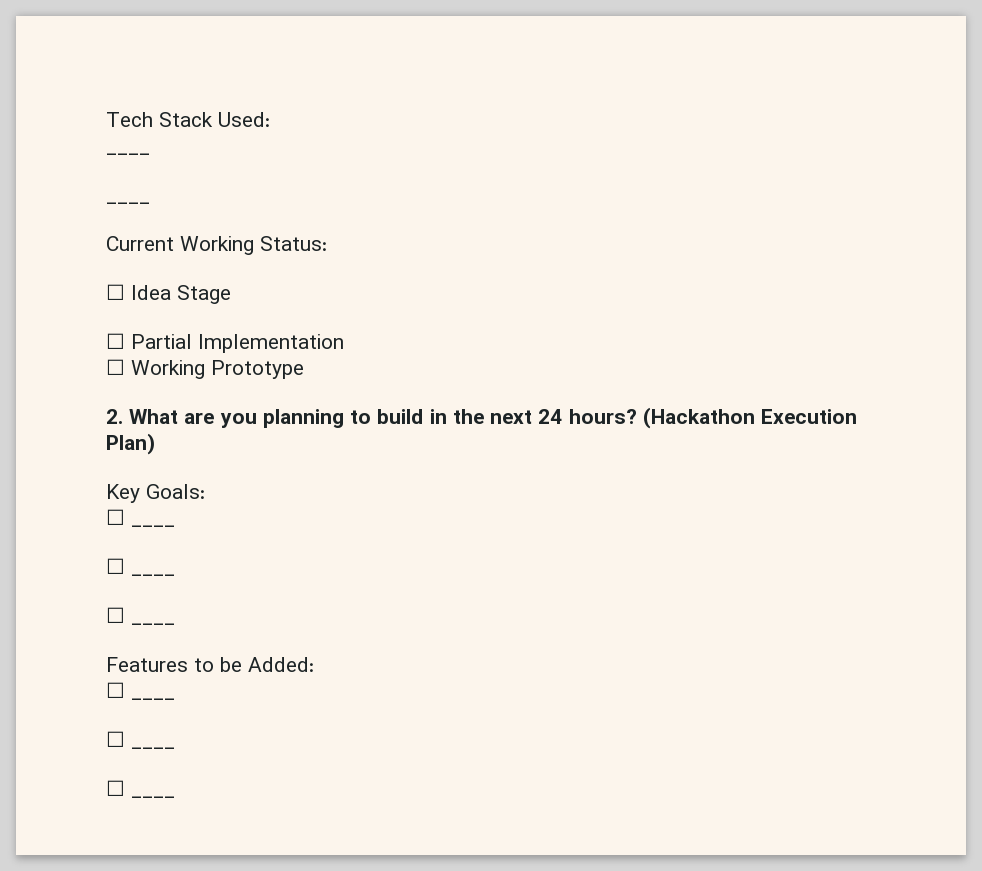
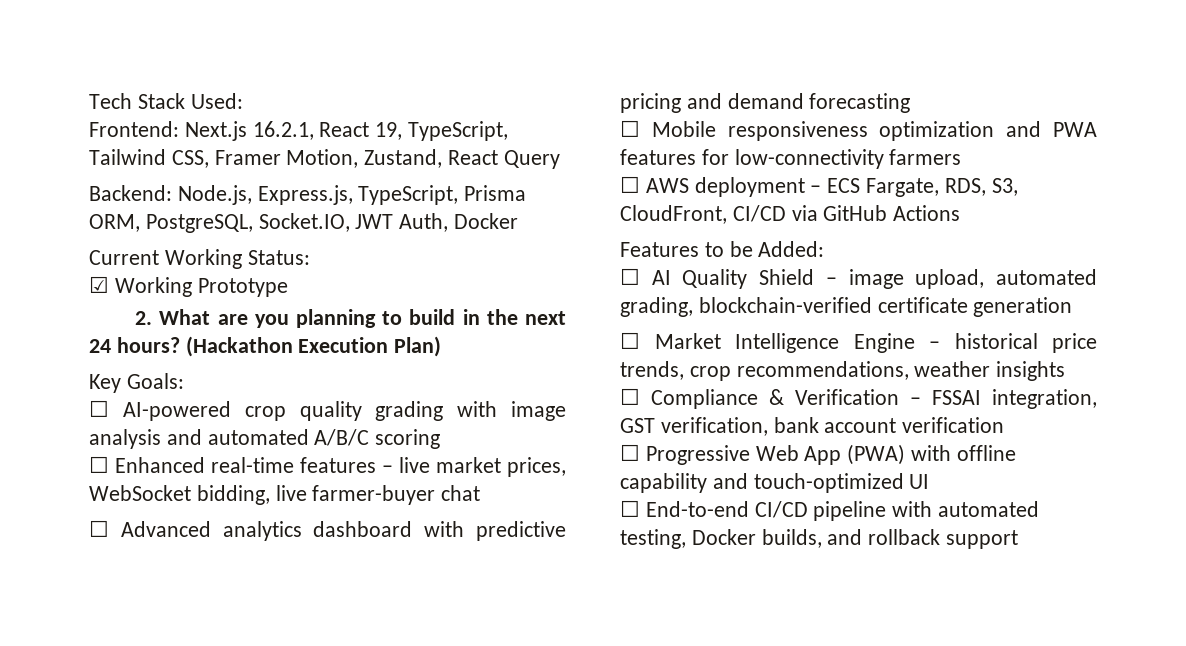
[106,153,150,155] [106,202,150,204] [106,236,327,255] [106,284,231,304] [106,333,344,353] [106,359,125,375] ____ // ____ // Current Working Status: // ☐ Idea Stage // ☐ Partial Implementation // ☐ -> [89,121,509,141] [89,149,560,169] [89,185,527,205] [89,213,519,233] [89,249,310,269] [89,276,109,293] Frontend: Next.js 16.2.1, React 19, TypeScript, Tailwind CSS, Framer Motion, Zustand, React Query // Backend: Node.js, Express.js, TypeScript, Prisma ORM, PostgreSQL, Socket.IO, JWT Auth, Docker // Current Working Status: // ☑
[131,525,175,527] [106,558,125,574] [131,574,175,576] [106,607,125,623] [131,623,175,625] ____ // ☐ ____ // ☐ ____ -> [122,401,566,421] [89,429,441,449] [89,456,566,477] [89,485,481,505] [89,520,566,541] [620,93,911,113] [620,120,1097,141] [620,149,962,169] [620,176,1018,197] [620,205,961,224] AI-powered crop quality grading with image analysis and automated A/B/C scoring // ☐ Enhanced real-time features – live market prices, WebSocket bidding, live farmer-buyer chat // ☐ Advanced analytics dashboard with predictive pricing and demand forecasting // ☐ Mobile responsiveness optimization and PWA features for low-connectivity farmers // ☐ AWS deployment – ECS Fargate, RDS, S3, CloudFront, CI/CD via GitHub Actions
[131,698,175,700] [106,731,125,747] [131,747,175,749] [106,780,125,796] [131,796,175,798] ____ // ☐ ____ // ☐ ____ -> [651,269,1097,289] [620,297,1073,317] [620,332,1097,353] [620,361,1066,381] [620,388,1097,409] [620,417,1005,436] [620,444,1016,465] [620,473,930,493] [620,500,1040,521] [620,529,1019,549] AI Quality Shield – image upload, automated grading, blockchain-verified certificate generation // ☐ Market Intelligence Engine – historical price trends, crop recommendations, weather insights // ☐ Compliance & Verification – FSSAI integration, GST verification, bank account verification // ☐ Progressive Web App (PWA) with offline capability and touch-optimized UI // ☐ End-to-end CI/CD pipeline with automated testing, Docker builds, and rollback support

